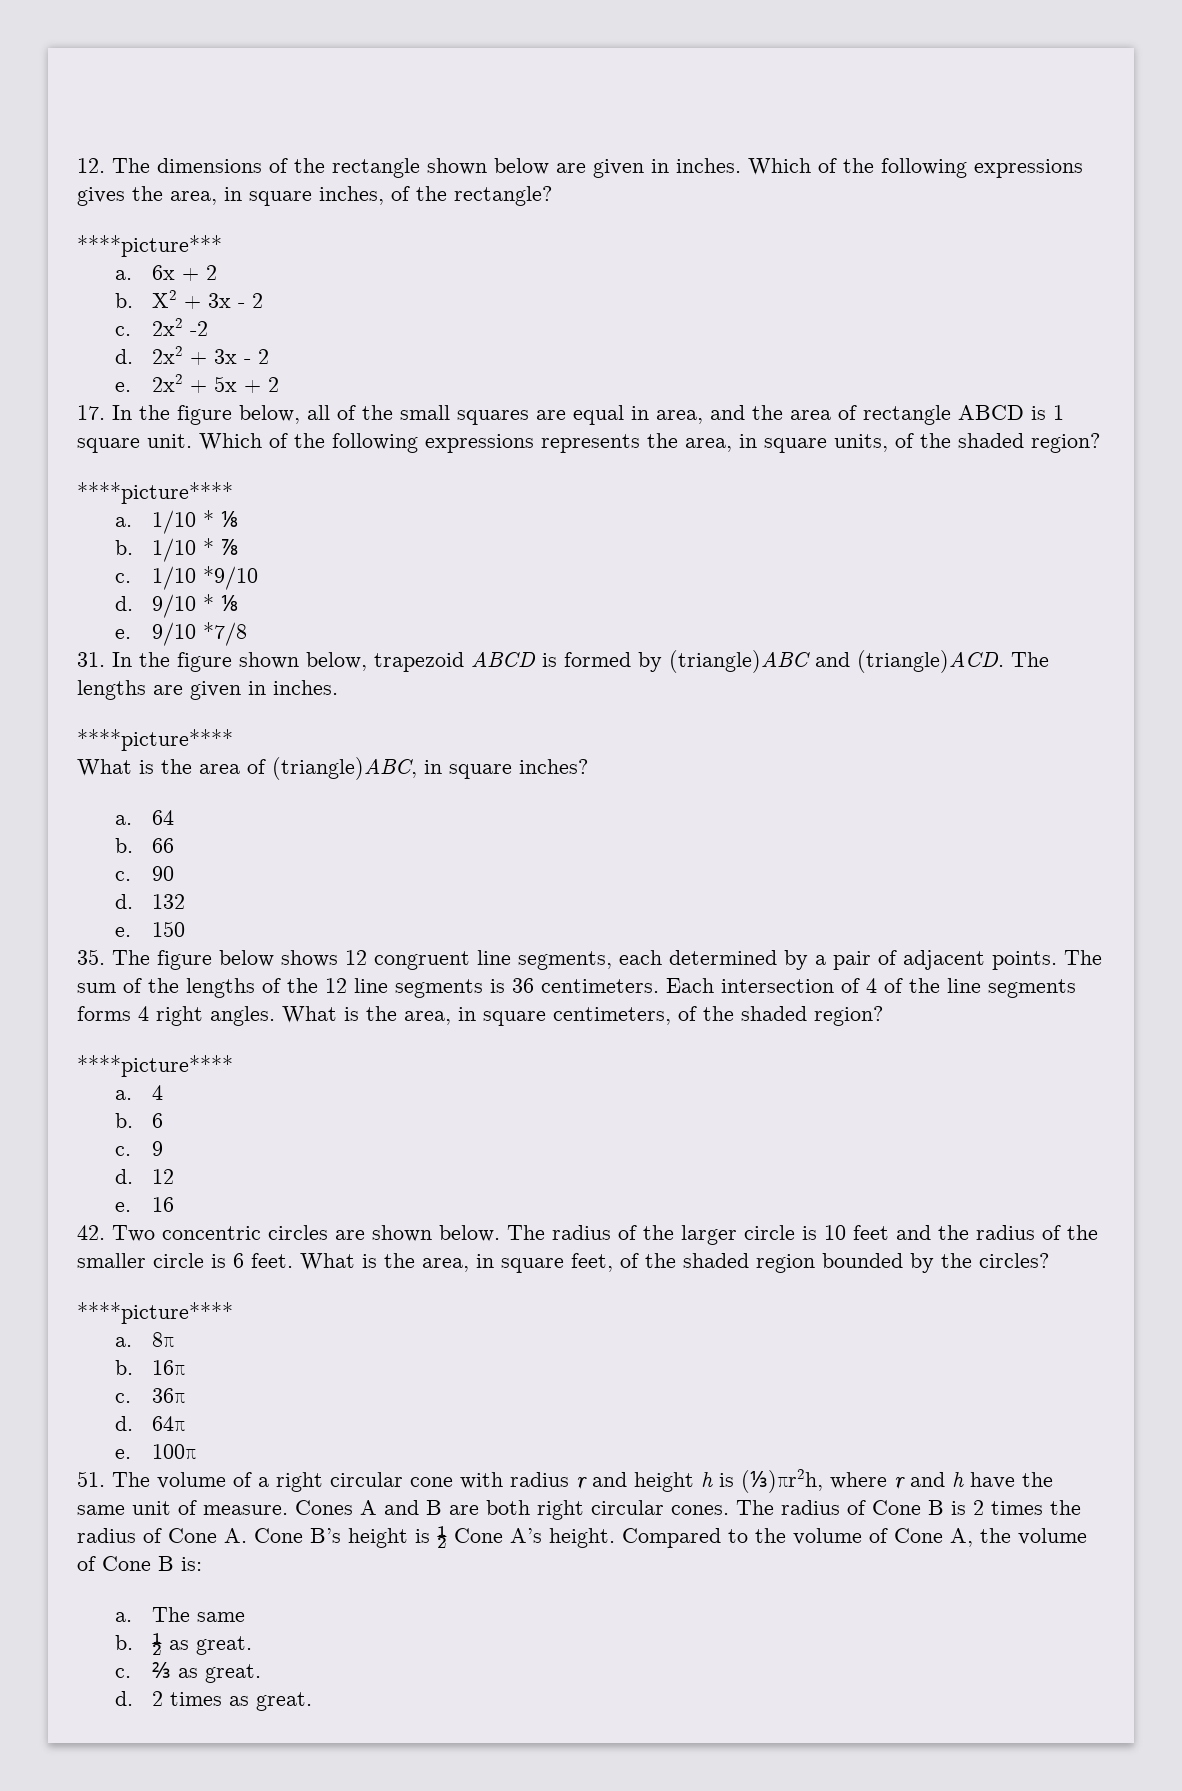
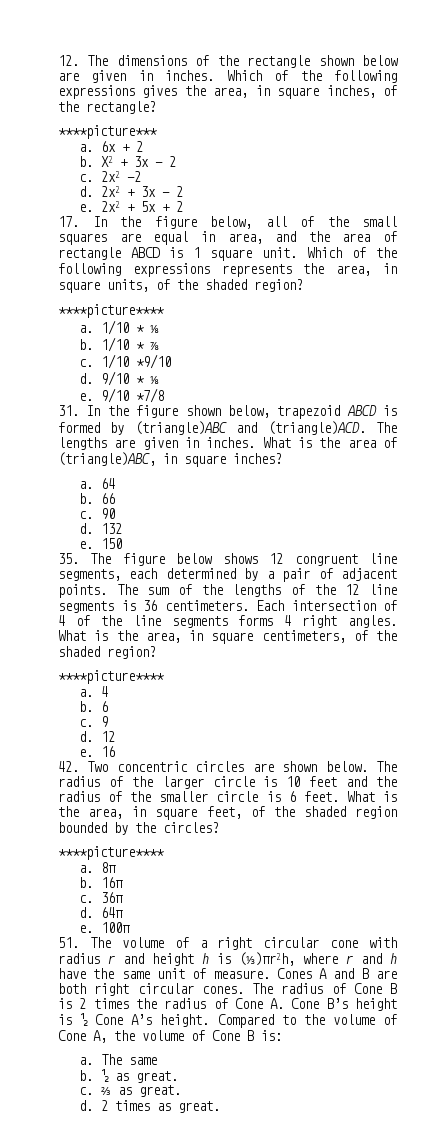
[77,729,233,751] // ****picture**** // -> (256, 442) none

